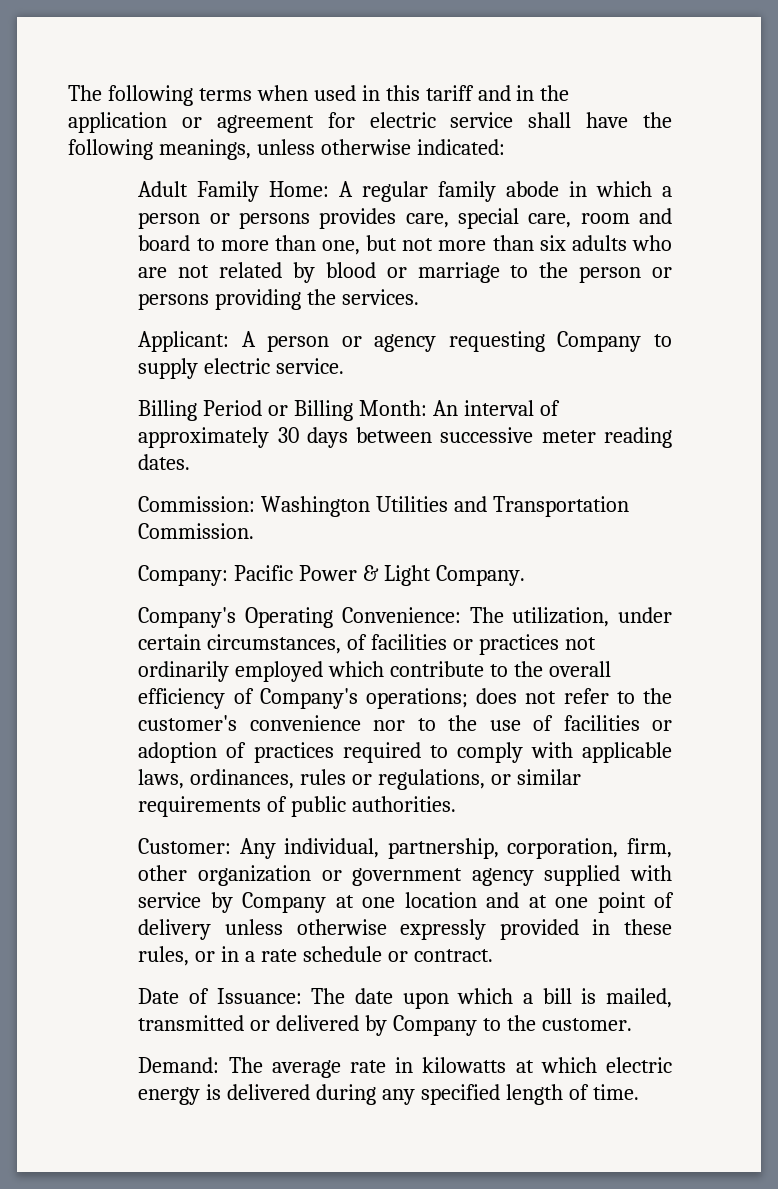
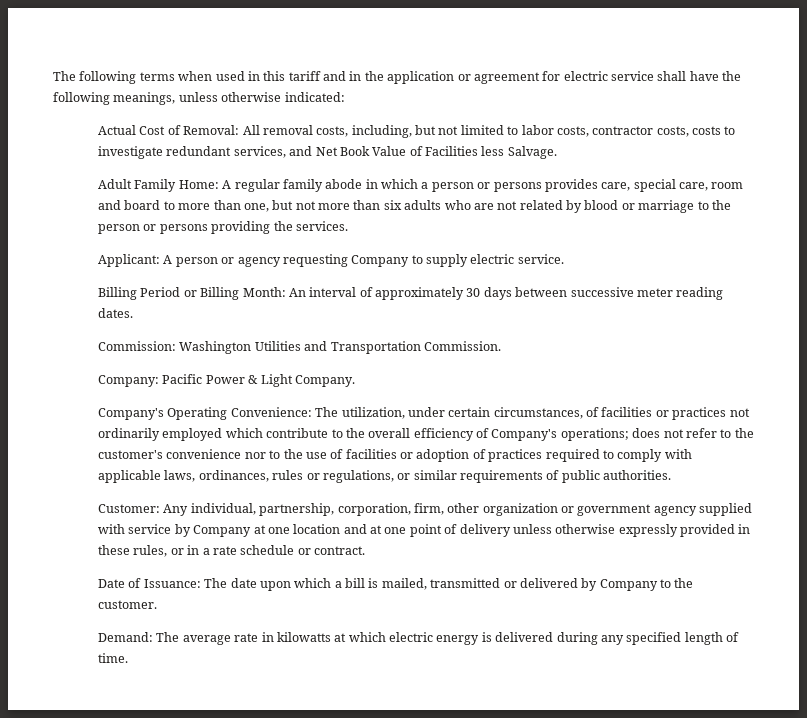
(505, 147) none -> [98,125,736,138] [98,146,557,159] // Actual Cost of Removal: All removal costs, including, but not limited to labor costs, contractor costs, costs to investigate redundant services, and Net Book Value of Facilities less Salvage.

